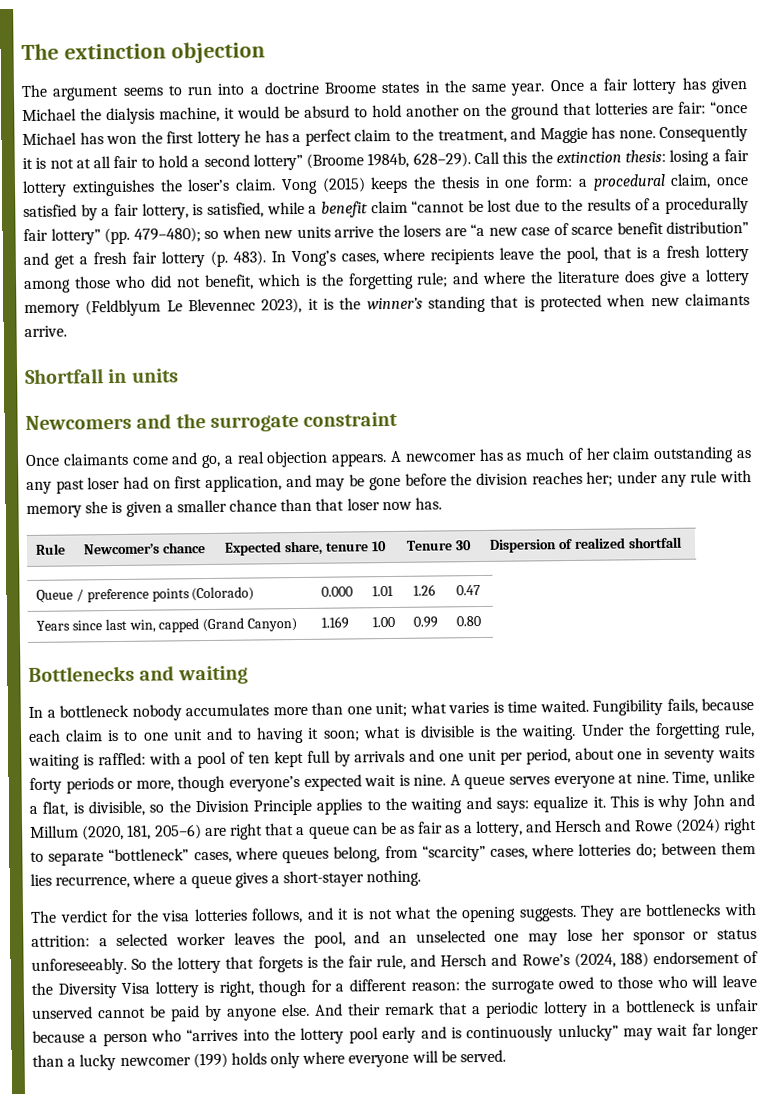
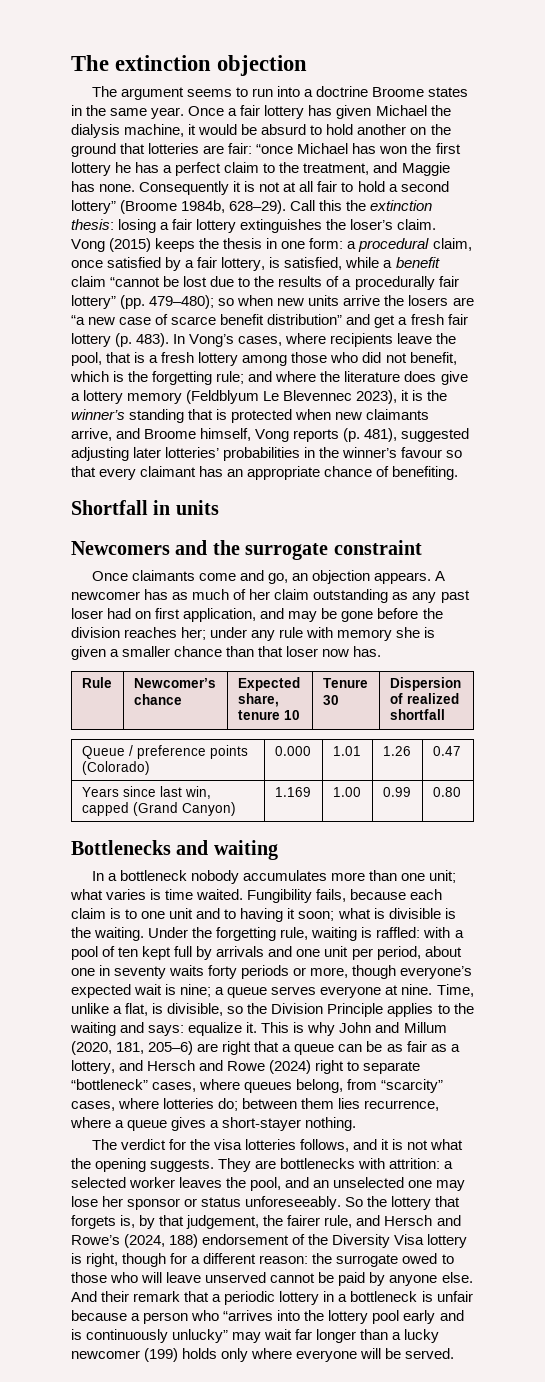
[24,325,67,337] arrive. -> [71,428,470,442] [71,447,463,461] [71,466,459,480] arrive, and Broome himself, Vong reports (p. 481), suggested adjusting later lotteries’ probabilities in the winner’s favour so that every claimant has an appropriate chance of benefiting.
[223,451,265,464] a real -> [291,573,308,581] an
[413,774,461,786] nine. A -> [180,984,225,997] nine; a
[306,955,373,968] is the fair -> [120,1215,321,1229] is, by that judgement, the fairer

